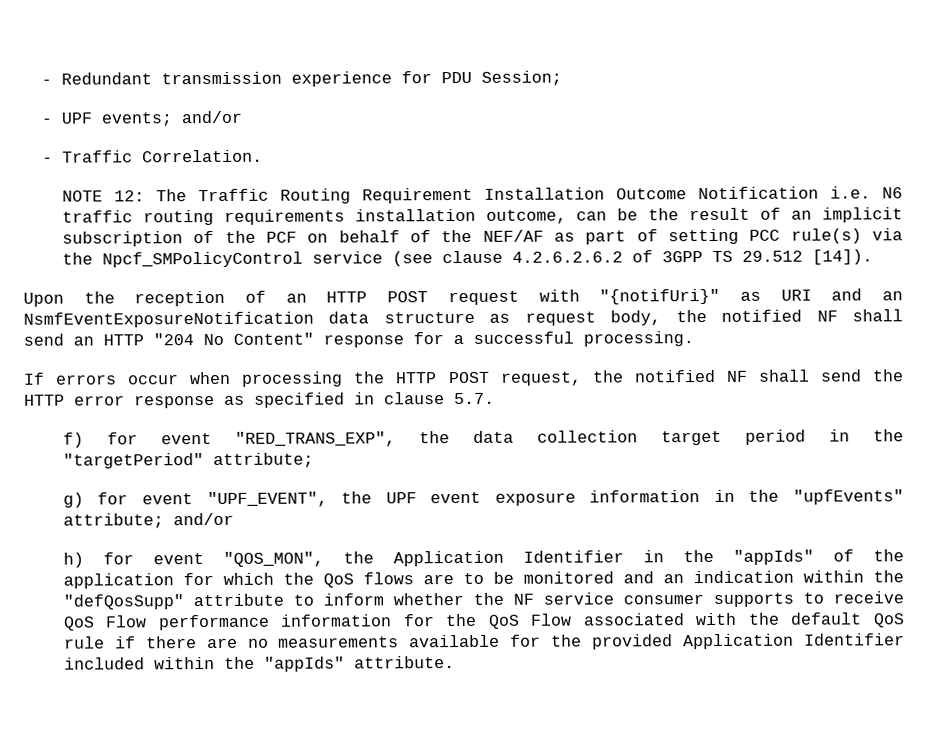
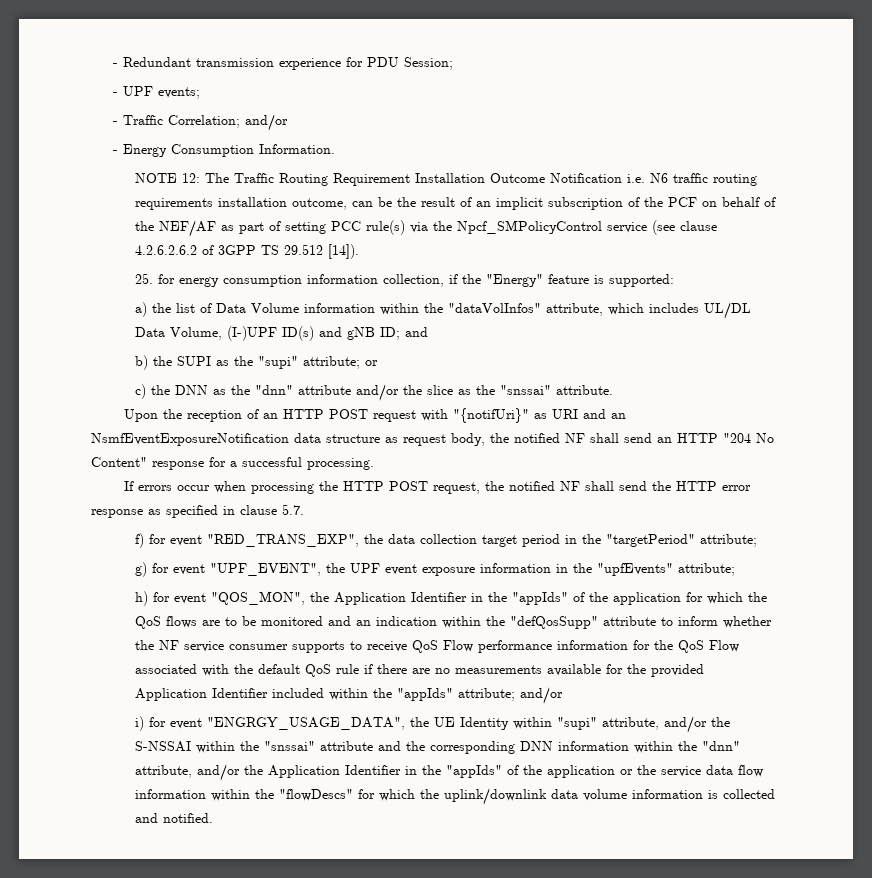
(174, 119) none -> [113,115,241,128] // - Traffic Correlation;
[62,149,264,163] Traffic Correlation. -> [123,144,336,157] Energy Consumption Information.
(873, 257) none -> [135,273,675,287] [135,302,752,319] [135,326,429,341] [135,355,379,370] [135,384,614,401] // 25. for energy consumption information collection, if the "Energy" feature is supported: // a) the list of Data Volume information within the "dataVolInfos" attribute, which includes UL/DL Data Volume, (I-)UPF ID(s) and gNB ID; and // b) the SUPI as the "supi" attribute; or // c) the DNN as the "dnn" attribute and/or the slice as the "snssai" attribute.
[172,512,234,526] and/or -> (736, 569) none
[353,656,455,669] attribute. -> [458,687,564,704] [135,716,731,733] [135,741,741,754] [135,764,764,781] [135,788,776,805] [135,813,214,823] attribute; and/or // i) for event "ENGRGY_USAGE_DATA", the UE Identity within "supi" attribute, and/or the S-NSSAI within the "snssai" attribute and the corresponding DNN information within the "dnn" attribute, and/or the Application Identifier in the "appIds" of the application or the service data flow information within the "flowDescs" for which the uplink/downlink data volume information is collected and notified.

